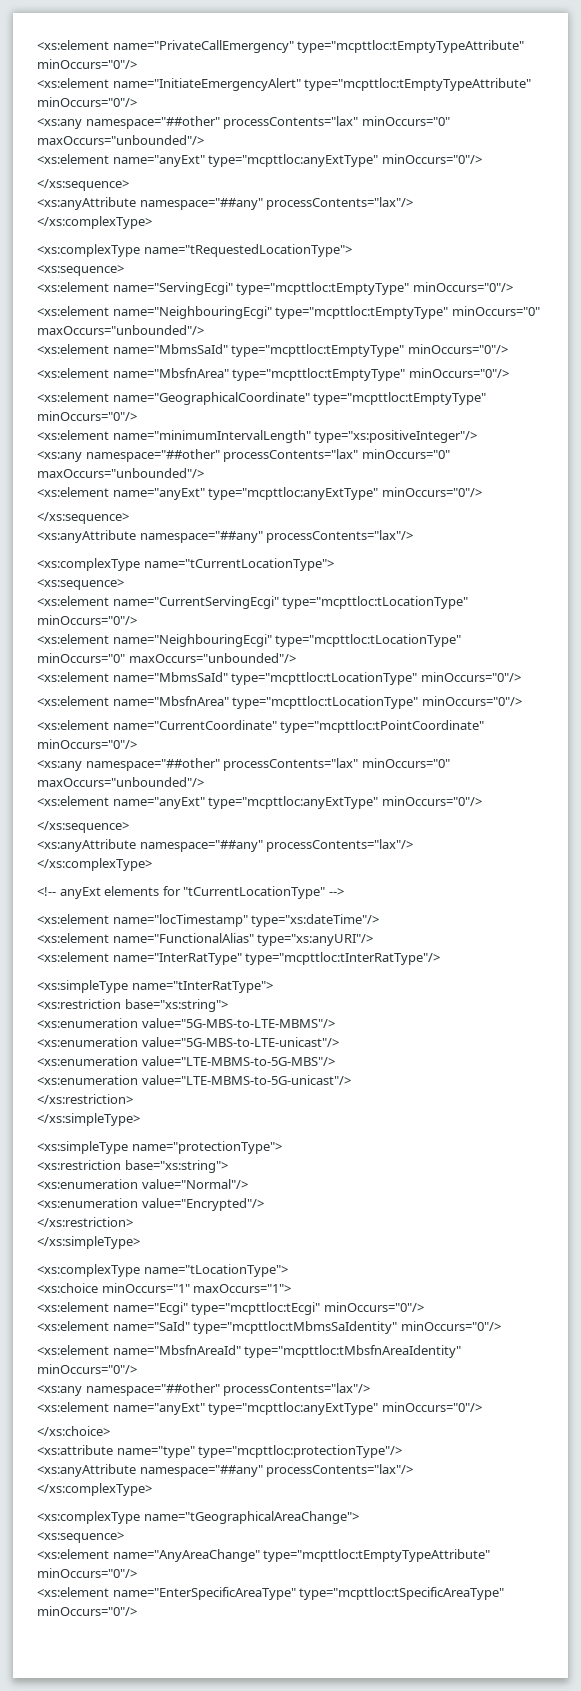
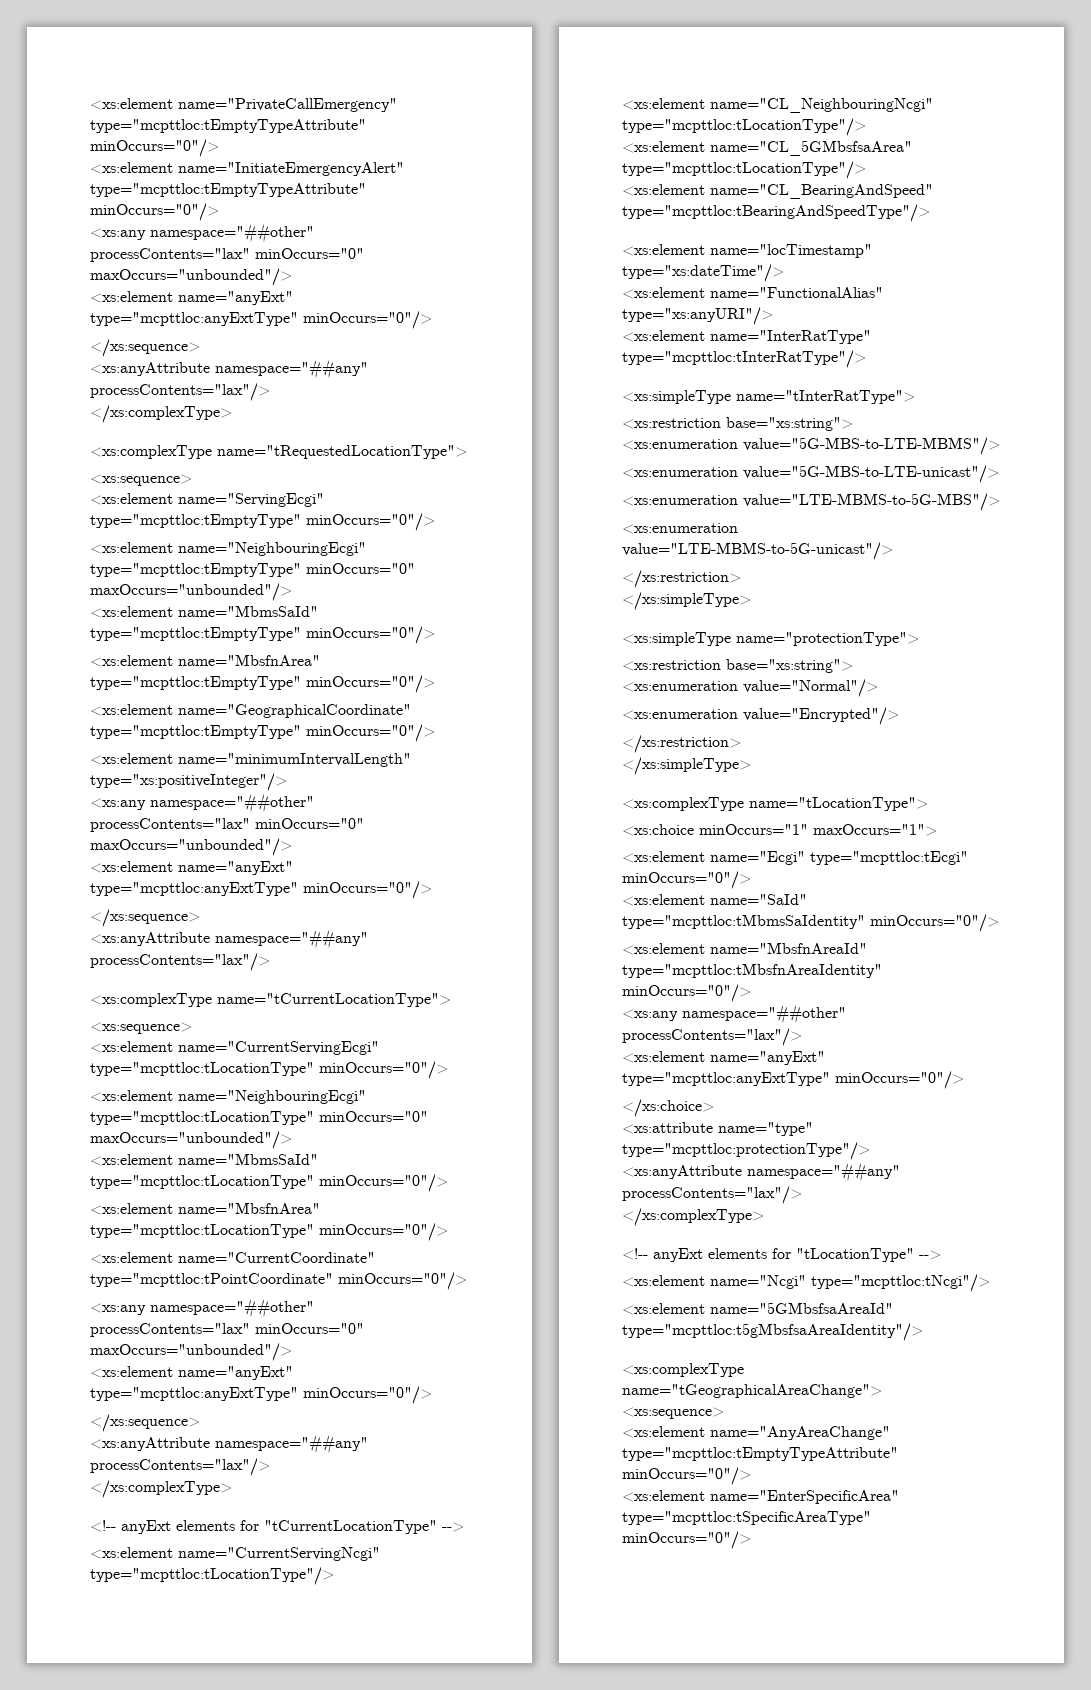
(344, 892) none -> [90,1547,380,1561] [90,1567,334,1585] [622,98,933,113] [622,118,866,136] [622,140,912,156] [622,161,866,179] [622,184,933,199] [622,204,930,222] // <xs:element name="CurrentServingNcgi" type="mcpttloc:tLocationType"/> // <xs:element name="CL_NeighbouringNcgi" type="mcpttloc:tLocationType"/> // <xs:element name="CL_5GMbsfsaArea" type="mcpttloc:tLocationType"/> // <xs:element name="CL_BearingAndSpeed" type="mcpttloc:tBearingAndSpeedType"/>
(152, 1489) none -> [622,1248,941,1262] [622,1274,990,1292] [622,1302,893,1315] [622,1323,923,1341] // <!-- anyExt elements for "tLocationType" --> // <xs:element name="Ncgi" type="mcpttloc:tNcgi"/> // <xs:element name="5GMbsfsaAreaId" type="mcpttloc:t5gMbsfsaAreaIdentity"/>
[112,1587,296,1600] name="EnterSpecificAreaType" -> [710,1490,899,1504] name="EnterSpecificArea"

